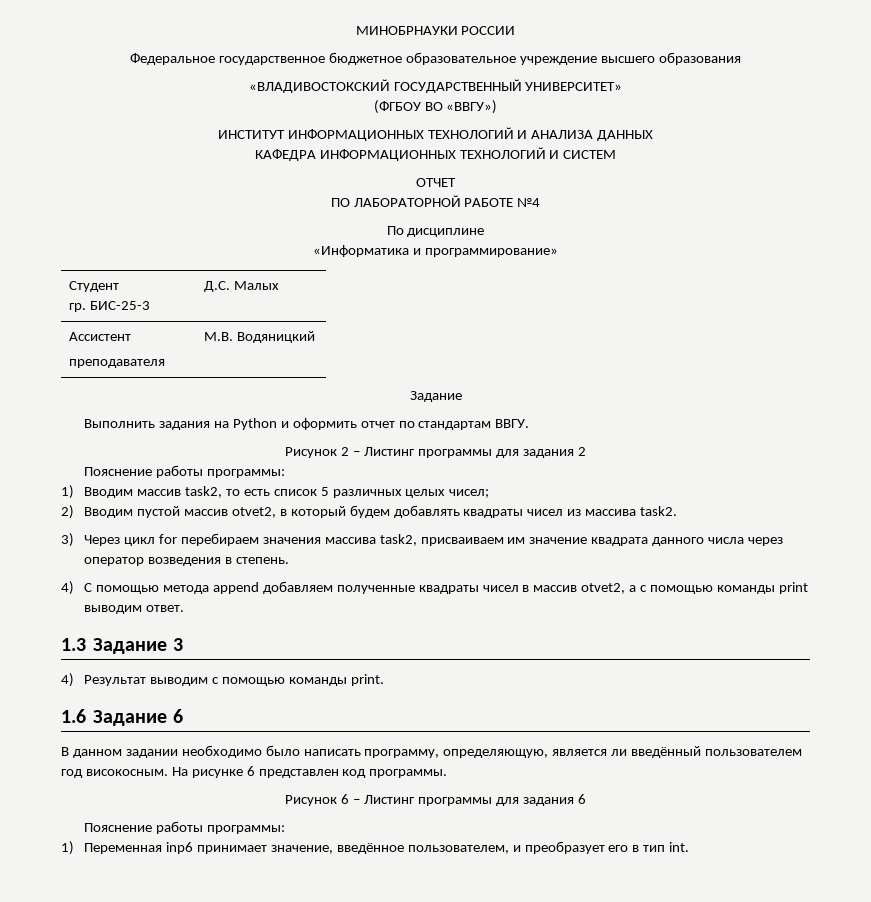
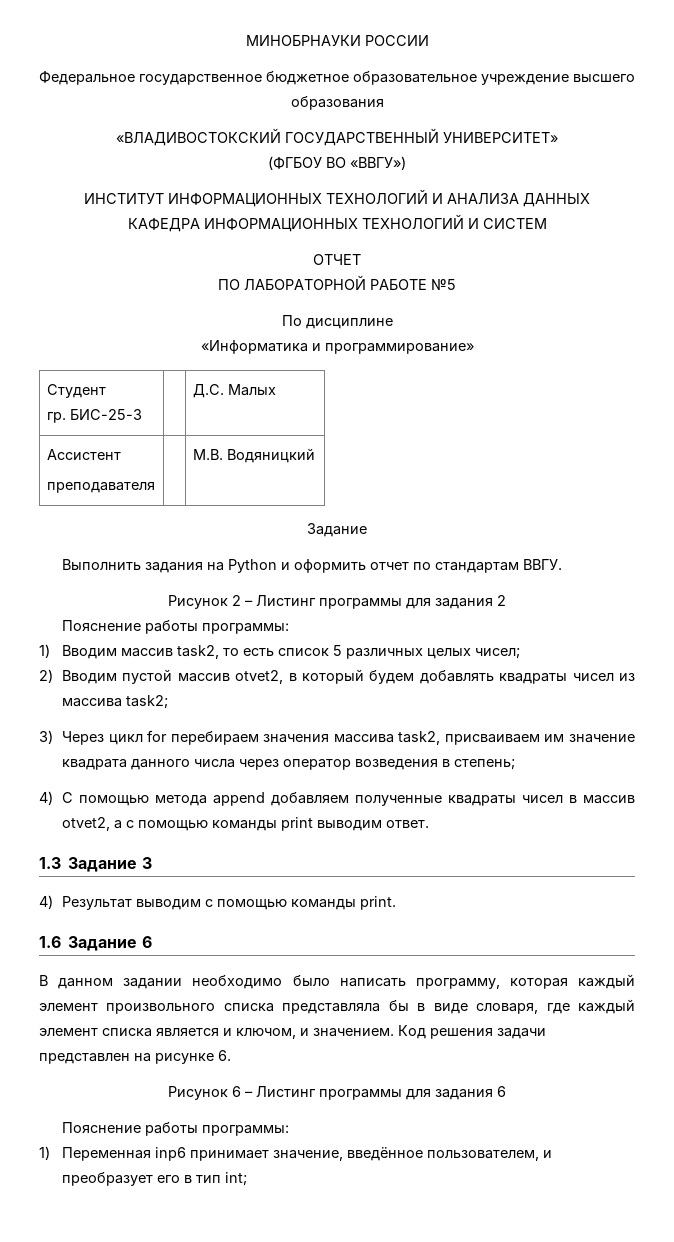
[517,198,541,207] №4 -> [431,279,456,290] №5
[640,506,678,516] task2. -> [125,695,168,709] task2;
[235,557,289,564] степень. -> [453,759,515,770] степень;
[443,746,803,758] [61,766,448,778] определяющую, является ли введённый пользователем год високосным. На рисунке 6 представлен код программы. -> [509,974,635,989] [39,999,636,1014] [39,1025,546,1039] [39,1050,231,1064] которая каждый элемент произвольного списка представляла бы в виде словаря, где каждый элемент списка является и ключом, и значением. Код решения задачи представлен на рисунке 6.
[669,842,690,852] int. -> [224,1172,247,1186] int;

